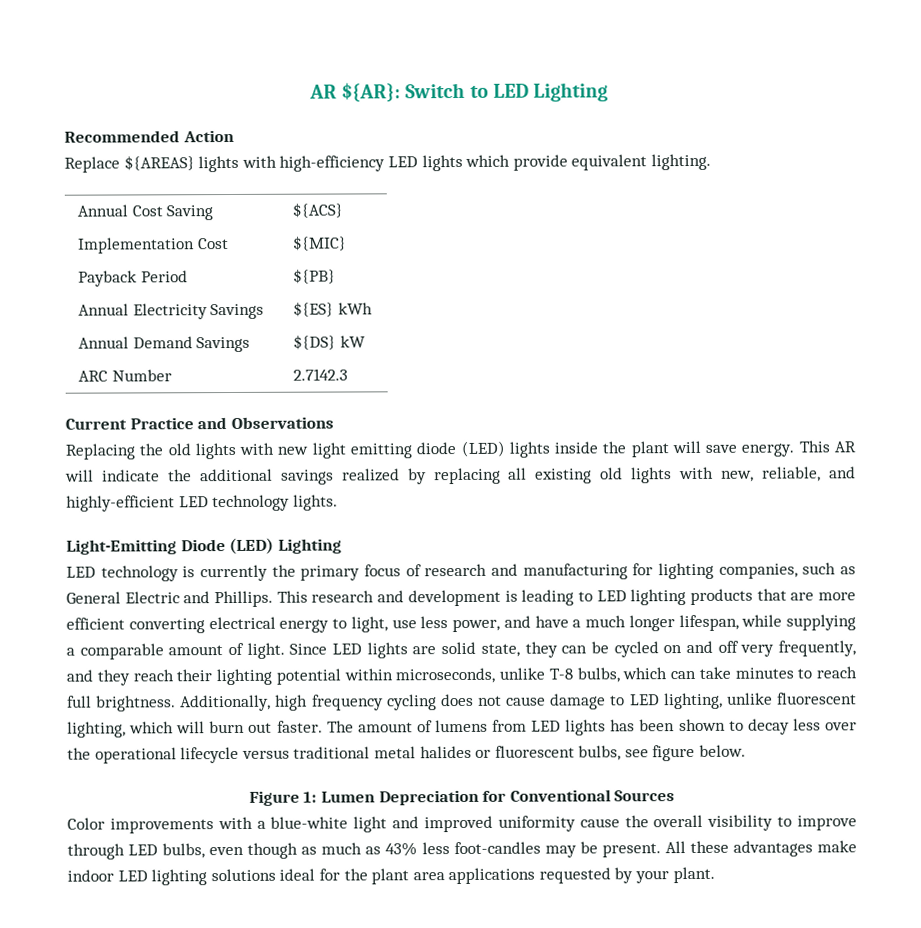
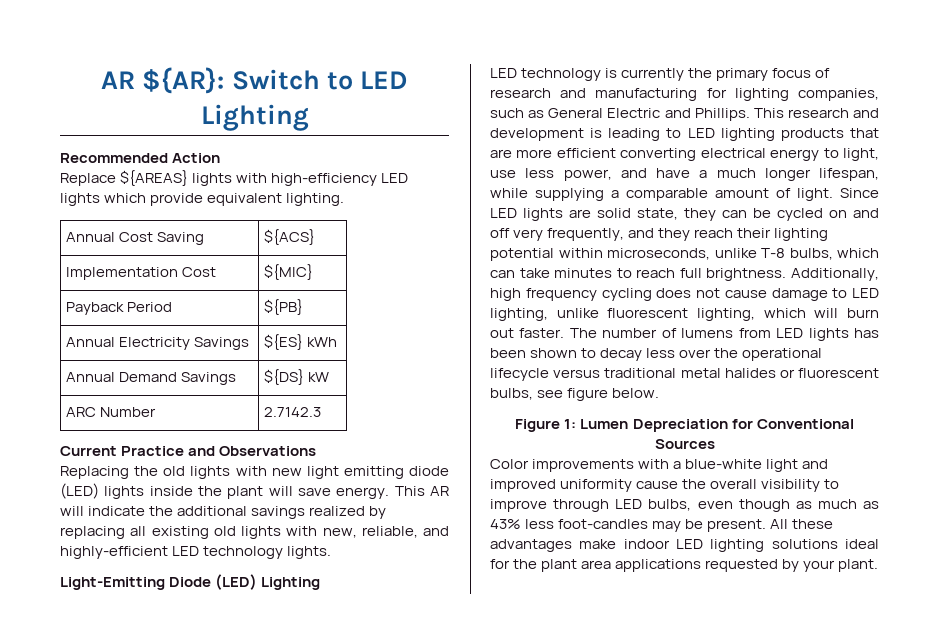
[357,722,413,733] amount -> [602,328,658,338] number

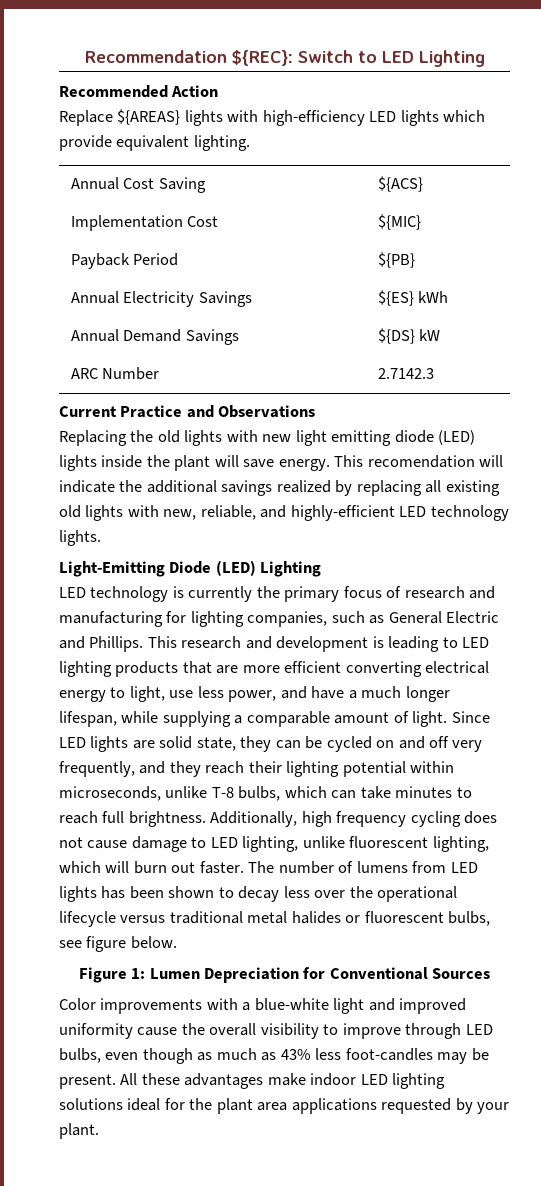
[100,67,225,94] AR ${AR}: -> [84,50,293,66] Recommendation ${REC}:
[430,486,449,496] AR -> [367,455,475,468] recomendation

